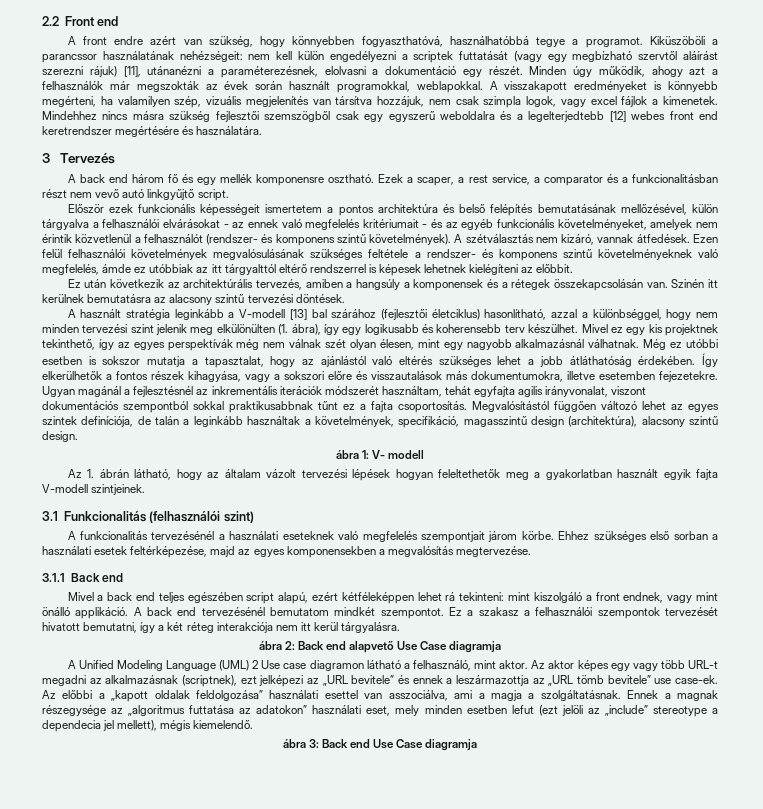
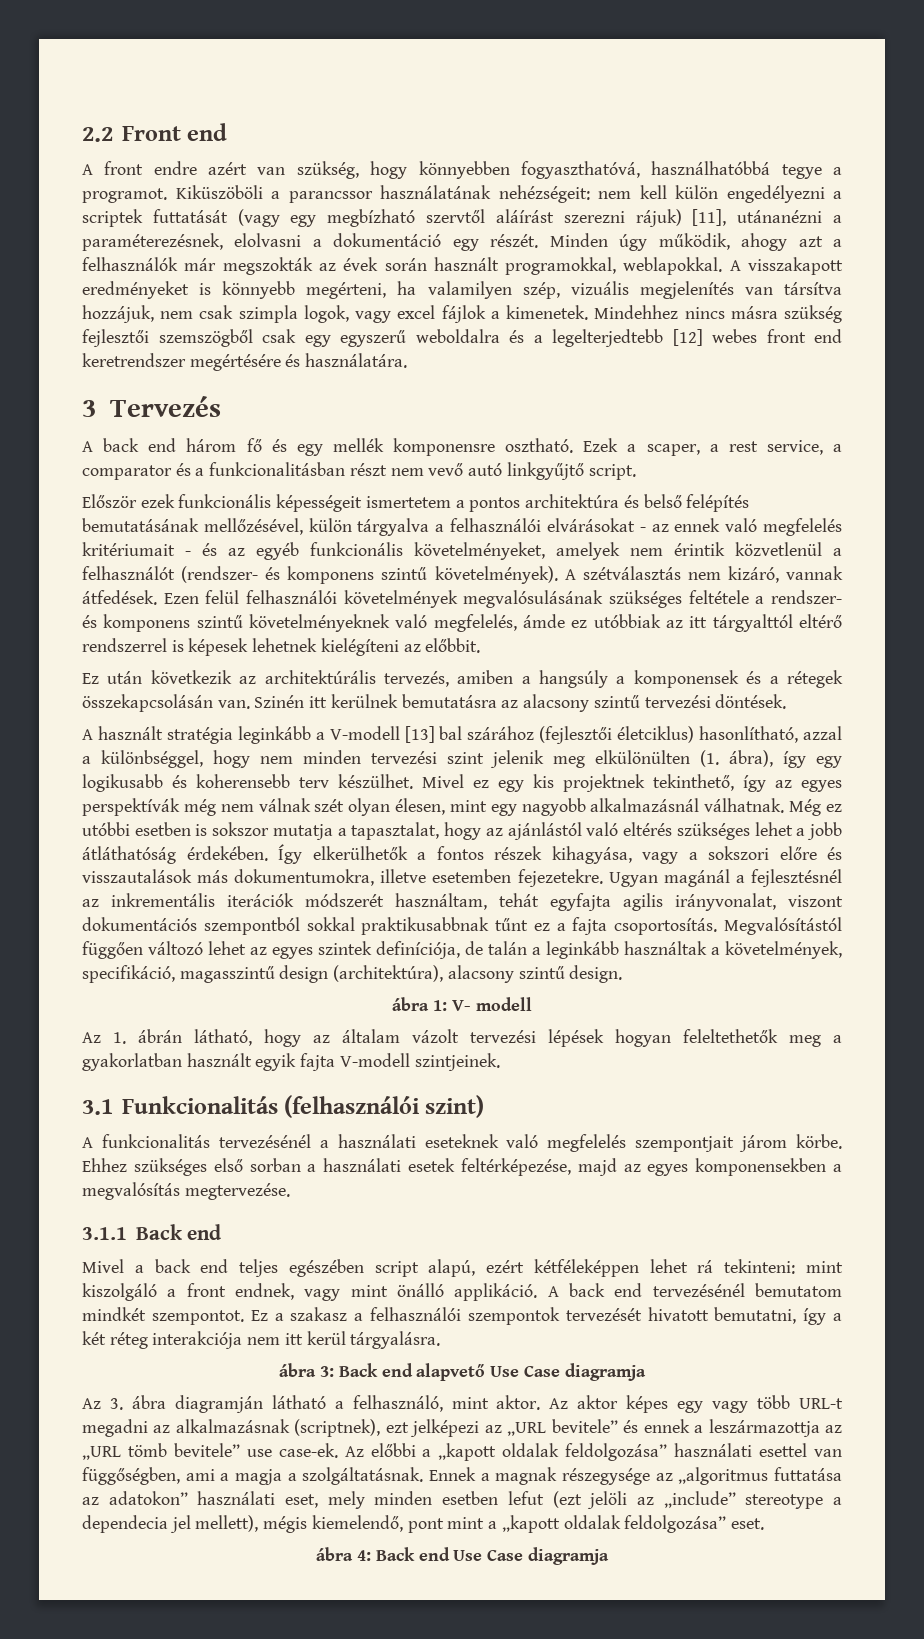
[284,641,295,650] 2: -> [320,1366,335,1377] 3:
[67,660,364,671] A Unified Modeling Language (UML) 2 Use case diagramon -> [82,1395,263,1413] Az 3. ábra diagramján
[388,690,448,701] asszociálva, -> [82,1467,180,1485] függőségben,
[193,720,254,729] [282,739,319,748] kiemelendő. // ábra 3: -> [311,1515,764,1533] [316,1547,372,1561] kiemelendő, pont mint a „kapott oldalak feldolgozása” eset. // ábra 4:

